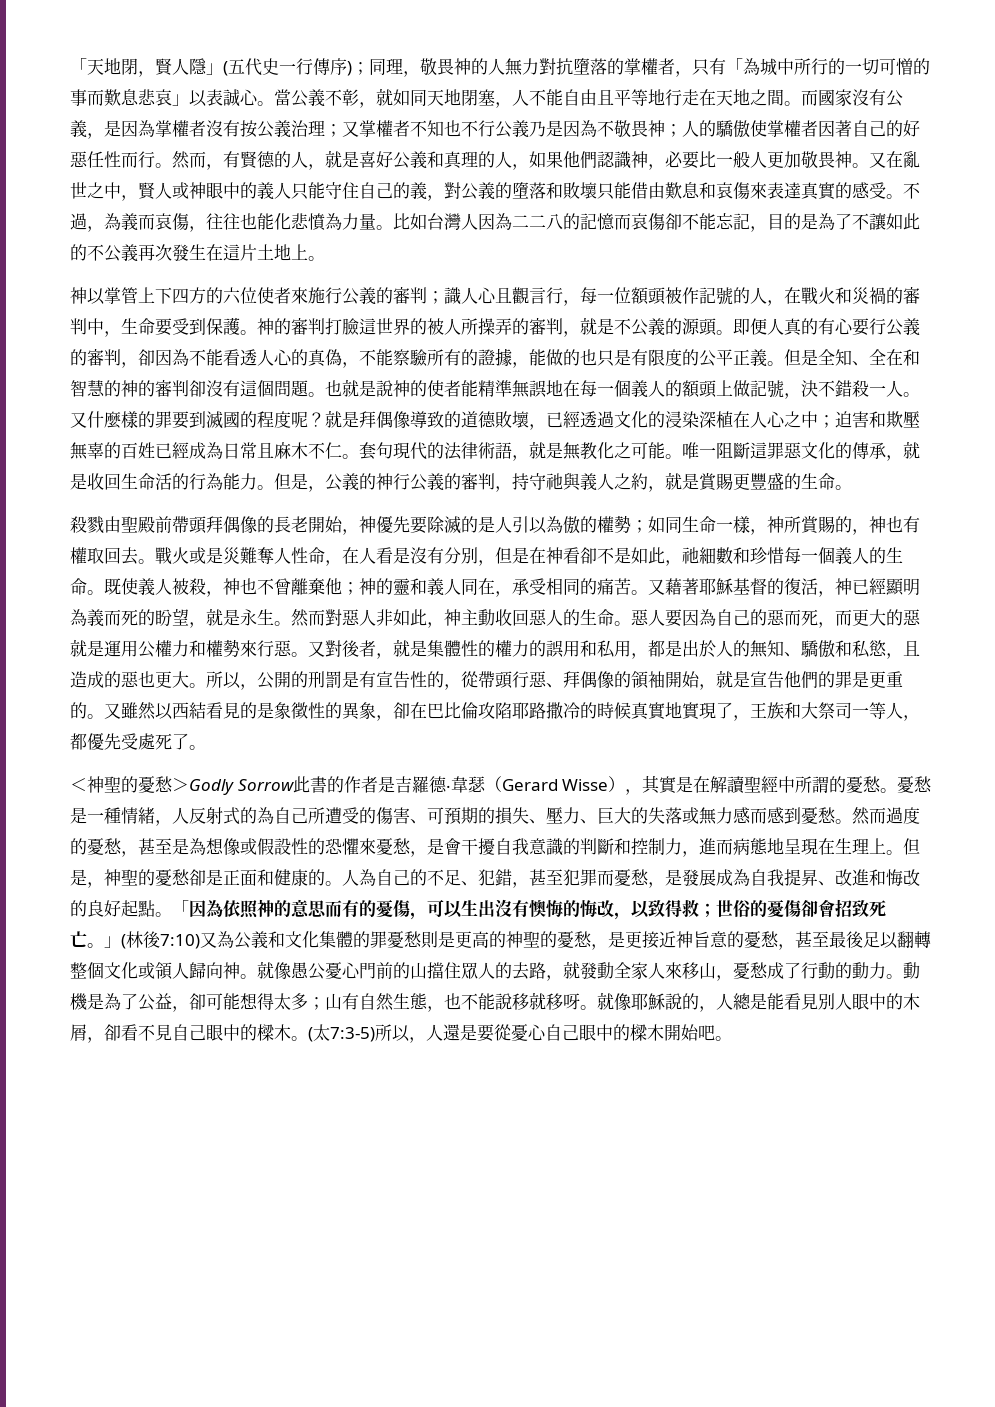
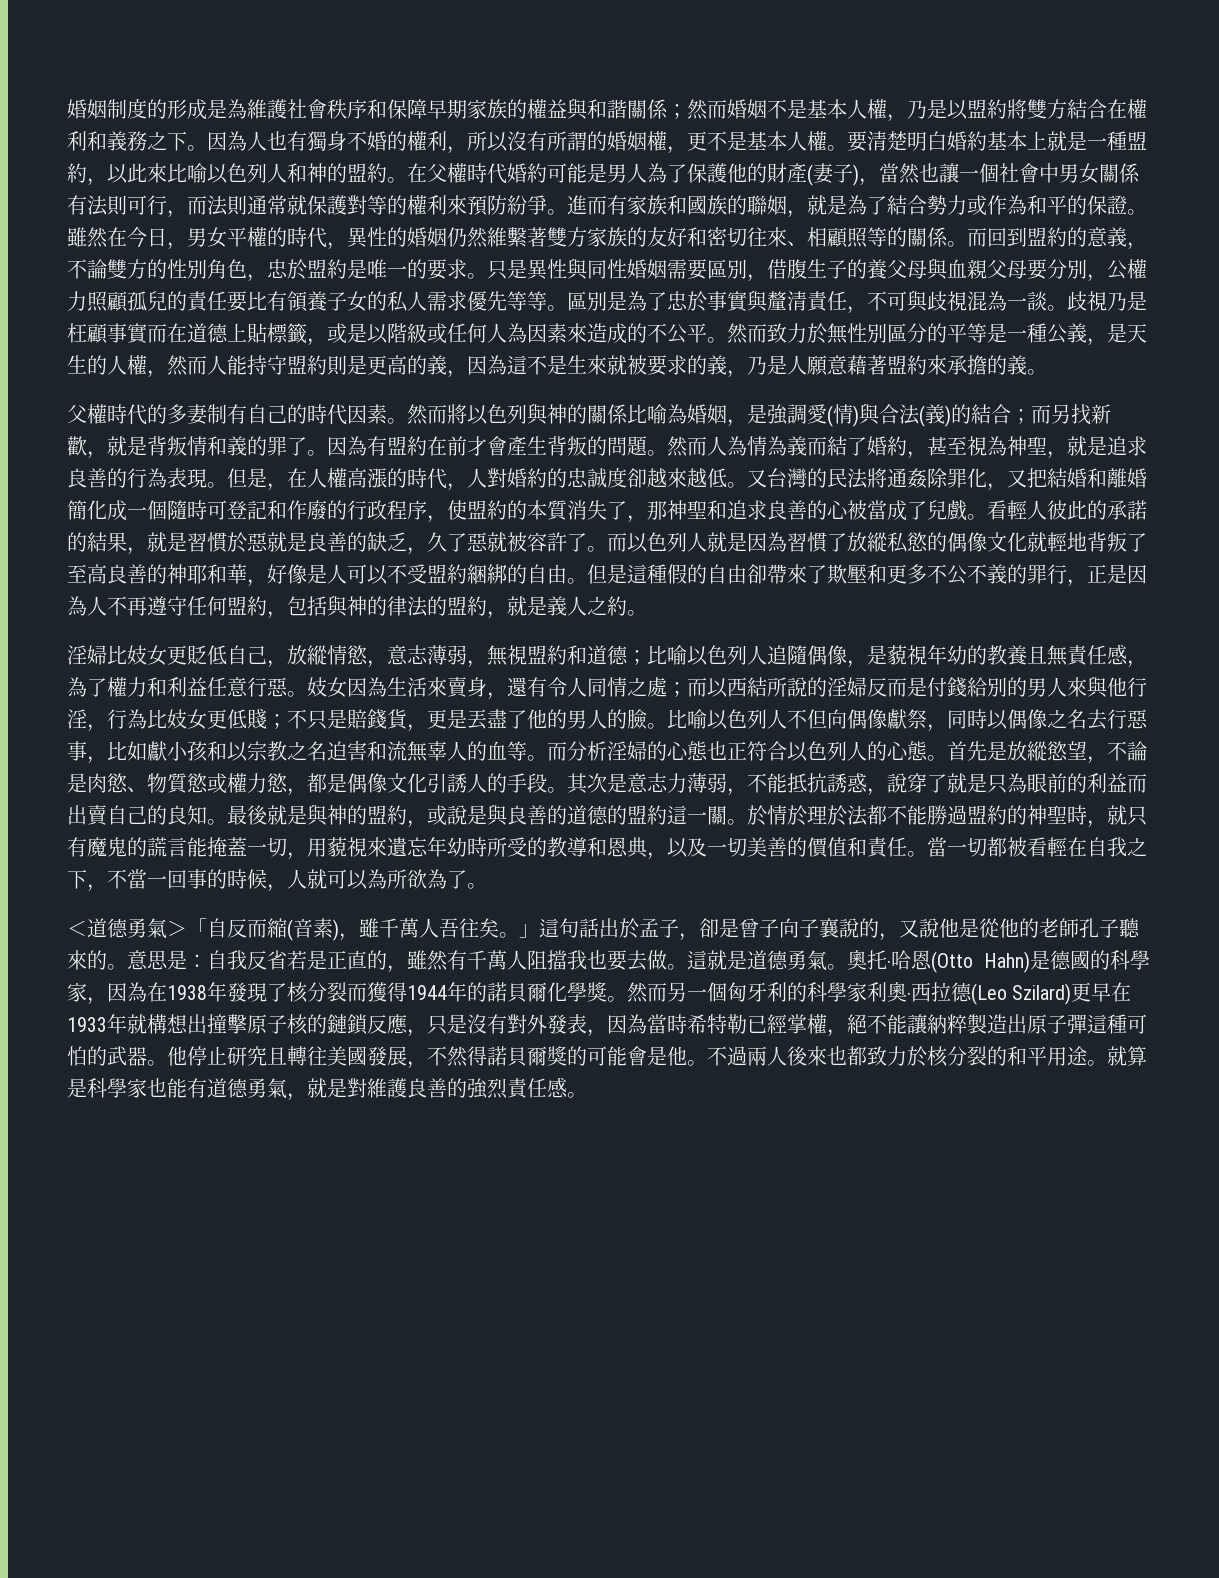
[70,58,930,77] [70,88,903,108] [70,120,920,139] [70,150,920,170] [70,182,920,201] [70,213,920,232] [70,244,325,262] [70,286,920,306] [70,317,920,337] [70,348,920,368] [70,379,920,399] [70,410,920,430] [70,441,920,461] [70,472,852,492] [70,515,920,535] [70,547,903,566] [70,578,920,597] [70,608,921,628] [70,639,920,659] [70,670,903,690] [70,702,920,721] [70,733,206,750] [70,775,933,795] [70,807,920,826] [70,838,920,857] [70,869,920,888] [70,899,886,920] [70,931,931,950] [70,961,920,981] [70,992,920,1012] [70,1024,715,1043] 「天地閉，賢人隱」(五代史一行傳序)；同理，敬畏神的人無力對抗墮落的掌權者，只有「為城中所行的一切可憎的事而歎息悲哀」以表誠心。當公義不彰，就如同天地閉塞，人不能自由且平等地行走在天地之間。而國家沒有公義，是因為掌權者沒有按公義治理；又掌權者不知也不行公義乃是因為不敬畏神；人的驕傲使掌權者因著自己的好惡任性而行。然而，有賢德的人，就是喜好公義和真理的人，如果他們認識神，必要比一般人更加敬畏神。又在亂世之中，賢人或神眼中的義人只能守住自己的義，對公義的墮落和敗壞只能借由歎息和哀傷來表達真實的感受。不過，為義而哀傷，往往也能化悲憤為力量。比如台灣人因為二二八的記憶而哀傷卻不能忘記，目的是為了不讓如此的不公義再次發生在這片土地上。 // 神以掌管上下四方的六位使者來施行公義的審判；識人心且觀言行，每一位額頭被作記號的人，在戰火和災禍的審判中，生命要受到保護。神的審判打臉這世界的被人所操弄的審判，就是不公義的源頭。即便人真的有心要行公義的審判，卻因為不能看透人心的真偽，不能察驗所有的證據，能做的也只是有限度的公平正義。但是全知、全在和智慧的神的審判卻沒有這個問題。也就是說神的使者能精準無誤地在每一個義人的額頭上做記號，決不錯殺一人。又什麼樣的罪要到滅國的程度呢？就是拜偶像導致的道德敗壞，已經透過文化的浸染深植在人心之中；迫害和欺壓無辜的百姓已經成為日常且麻木不仁。套句現代的法律術語，就是無教化之可能。唯一阻斷這罪惡文化的傳承，就是收回生命活的行為能力。但是，公義的神行公義的審判，持守祂與義人之約，就是賞賜更豐盛的生命。 // 殺戮由聖殿前帶頭拜偶像的長老開始，神優先要除滅的是人引以為傲的權勢；如同生命一樣，神所賞賜的，神也有權取回去。戰火或是災難奪人性命，在人看是沒有分別，但是在神看卻不是如此，祂細數和珍惜每一個義人的生命。既使義人被殺，神也不曾離棄他；神的靈和義人同在，承受相同的痛苦。又藉著耶穌基督的復活，神已經顯明為義而死的盼望，就是永生。然而對惡人非如此，神主動收回惡人的生命。惡人要因為自己的惡而死，而更大的惡就是運用公權力和權勢來行惡。又對後者，就是集體性的權力的誤用和私用，都是出於人的無知、驕傲和私慾，且造成的惡也更大。所以，公開的刑罰是有宣告性的，從帶頭行惡、拜偶像的領袖開始，就是宣告他們的罪是更重的。又雖然以西結看見的是象徵性的異象，卻在巴比倫攻陷耶路撒冷的時候真實地實現了，王族和大祭司一等人，都優先受處死了。 // ＜神聖的憂愁＞Godly Sorrow此書的作者是吉羅德‧韋瑟（Gerard Wisse），其實是在解讀聖經中所謂的憂愁。憂愁是一種情緒，人反射式的為自己所遭受的傷害、可預期的損失、壓力、巨大的失落或無力感而感到憂愁。然而過度的憂愁，甚至是為想像或假設性的恐懼來憂愁，是會干擾自我意識的判斷和控制力，進而病態地呈現在生理上。但是，神聖的憂愁卻是正面和健康的。人為自己的不足、犯錯，甚至犯罪而憂愁，是發展成為自我提昇、改進和悔改的良好起點。「因為依照神的意思而有的憂傷，可以生出沒有懊悔的悔改，以致得救；世俗的憂傷卻會招致死亡。」(林後7:10)又為公義和文化集體的罪憂愁則是更高的神聖的憂愁，是更接近神旨意的憂愁，甚至最後足以翻轉整個文化或領人歸向神。就像愚公憂心門前的山擋住眾人的去路，就發動全家人來移山，憂愁成了行動的動力。動機是為了公益，卻可能想得太多；山有自然生態，也不能說移就移呀。就像耶穌說的，人總是能看見別人眼中的木屑，卻看不見自己眼中的樑木。(太7:3-5)所以，人還是要從憂心自己眼中的樑木開始吧 -> [67,98,1147,122] [67,131,1147,154] [67,163,1140,186] [67,195,1147,218] [67,227,1147,250] [67,258,1147,282] [67,290,1147,314] [67,323,1147,346] [67,355,1047,378] [67,403,1111,427] [67,436,1147,459] [67,467,1147,491] [67,500,1147,523] [67,532,1147,555] [67,564,1147,587] [67,595,647,619] [67,644,1147,668] [67,676,1147,700] [67,709,1148,732] [67,741,1147,764] [67,773,1147,796] [67,804,1147,828] [67,837,1147,860] [67,869,487,892] [67,918,1140,941] [67,950,1150,973] [67,982,1132,1005] [67,1014,1147,1037] [67,1046,1147,1069] [67,1077,568,1101] 婚姻制度的形成是為維護社會秩序和保障早期家族的權益與和諧關係；然而婚姻不是基本人權，乃是以盟約將雙方結合在權利和義務之下。因為人也有獨身不婚的權利，所以沒有所謂的婚姻權，更不是基本人權。要清楚明白婚約基本上就是一種盟約，以此來比喻以色列人和神的盟約。在父權時代婚約可能是男人為了保護他的財產(妻子)，當然也讓一個社會中男女關係有法則可行，而法則通常就保護對等的權利來預防紛爭。進而有家族和國族的聯姻，就是為了結合勢力或作為和平的保證。雖然在今日，男女平權的時代，異性的婚姻仍然維繫著雙方家族的友好和密切往來、相顧照等的關係。而回到盟約的意義，不論雙方的性別角色，忠於盟約是唯一的要求。只是異性與同性婚姻需要區別，借腹生子的養父母與血親父母要分別，公權力照顧孤兒的責任要比有領養子女的私人需求優先等等。區別是為了忠於事實與釐清責任，不可與歧視混為一談。歧視乃是枉顧事實而在道德上貼標籤，或是以階級或任何人為因素來造成的不公平。然而致力於無性別區分的平等是一種公義，是天生的人權，然而人能持守盟約則是更高的義，因為這不是生來就被要求的義，乃是人願意藉著盟約來承擔的義。 // 父權時代的多妻制有自己的時代因素。然而將以色列與神的關係比喻為婚姻，是強調愛(情)與合法(義)的結合；而另找新歡，就是背叛情和義的罪了。因為有盟約在前才會產生背叛的問題。然而人為情為義而結了婚約，甚至視為神聖，就是追求良善的行為表現。但是，在人權高漲的時代，人對婚約的忠誠度卻越來越低。又台灣的民法將通姦除罪化，又把結婚和離婚簡化成一個隨時可登記和作廢的行政程序，使盟約的本質消失了，那神聖和追求良善的心被當成了兒戲。看輕人彼此的承諾的結果，就是習慣於惡就是良善的缺乏，久了惡就被容許了。而以色列人就是因為習慣了放縱私慾的偶像文化就輕地背叛了至高良善的神耶和華，好像是人可以不受盟約綑綁的自由。但是這種假的自由卻帶來了欺壓和更多不公不義的罪行，正是因為人不再遵守任何盟約，包括與神的律法的盟約，就是義人之約。 // 淫婦比妓女更貶低自己，放縱情慾，意志薄弱，無視盟約和道德；比喻以色列人追隨偶像，是藐視年幼的教養且無責任感，為了權力和利益任意行惡。妓女因為生活來賣身，還有令人同情之處；而以西結所說的淫婦反而是付錢給別的男人來與他行淫，行為比妓女更低賤；不只是賠錢貨，更是丟盡了他的男人的臉。比喻以色列人不但向偶像獻祭，同時以偶像之名去行惡事，比如獻小孩和以宗教之名迫害和流無辜人的血等。而分析淫婦的心態也正符合以色列人的心態。首先是放縱慾望，不論是肉慾、物質慾或權力慾，都是偶像文化引誘人的手段。其次是意志力薄弱，不能抵抗誘惑，說穿了就是只為眼前的利益而出賣自己的良知。最後就是與神的盟約，或說是與良善的道德的盟約這一關。於情於理於法都不能勝過盟約的神聖時，就只有魔鬼的謊言能掩蓋一切，用藐視來遺忘年幼時所受的教導和恩典，以及一切美善的價值和責任。當一切都被看輕在自我之下，不當一回事的時候，人就可以為所欲為了。 // ＜道德勇氣＞「自反而縮(音素)，雖千萬人吾往矣。」這句話出於孟子，卻是曾子向子襄說的，又說他是從他的老師孔子聽來的。意思是：自我反省若是正直的，雖然有千萬人阻擋我也要去做。這就是道德勇氣。奧托‧哈恩(Otto Hahn)是德國的科學家，因為在1938年發現了核分裂而獲得1944年的諾貝爾化學獎。然而另一個匈牙利的科學家利奧‧西拉德(Leo Szilard)更早在1933年就構想出撞擊原子核的鏈鎖反應，只是沒有對外發表，因為當時希特勒已經掌權，絕不能讓納粹製造出原子彈這種可怕的武器。他停止研究且轉往美國發展，不然得諾貝爾獎的可能會是他。不過兩人後來也都致力於核分裂的和平用途。就算是科學家也能有道德勇氣，就是對維護良善的強烈責任感

